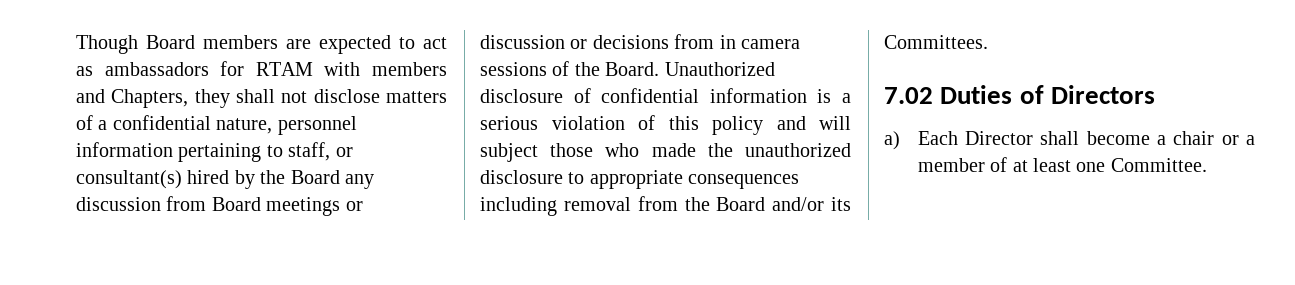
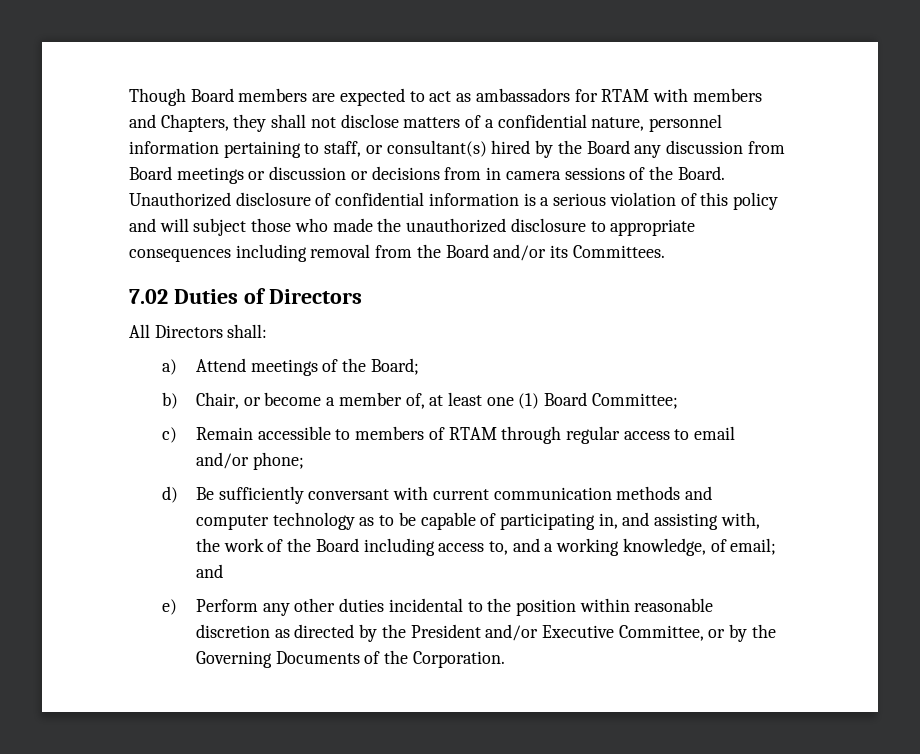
[884,131,1255,150] [917,157,1207,172] a) Each Director shall become a chair or a member of at least one Committee. -> [129,324,268,338] [162,358,419,376] [162,392,678,409] [162,426,736,444] [195,452,304,470] [162,486,712,504] [195,512,760,530] [195,538,777,556] [195,564,223,578] [162,598,714,616] [195,624,776,642] [195,650,505,668] All Directors shall: // a) Attend meetings of the Board; // b) Chair, or become a member of, at least one (1) Board Committee; // c) Remain accessible to members of RTAM through regular access to email and/or phone; // d) Be sufficiently conversant with current communication methods and computer technology as to be capable of participating in, and assisting with, the work of the Board including access to, and a working knowledge, of email; and // e) Perform any other duties incidental to the position within reasonable discretion as directed by the President and/or Executive Committee, or by the Governing Documents of the Corporation.

